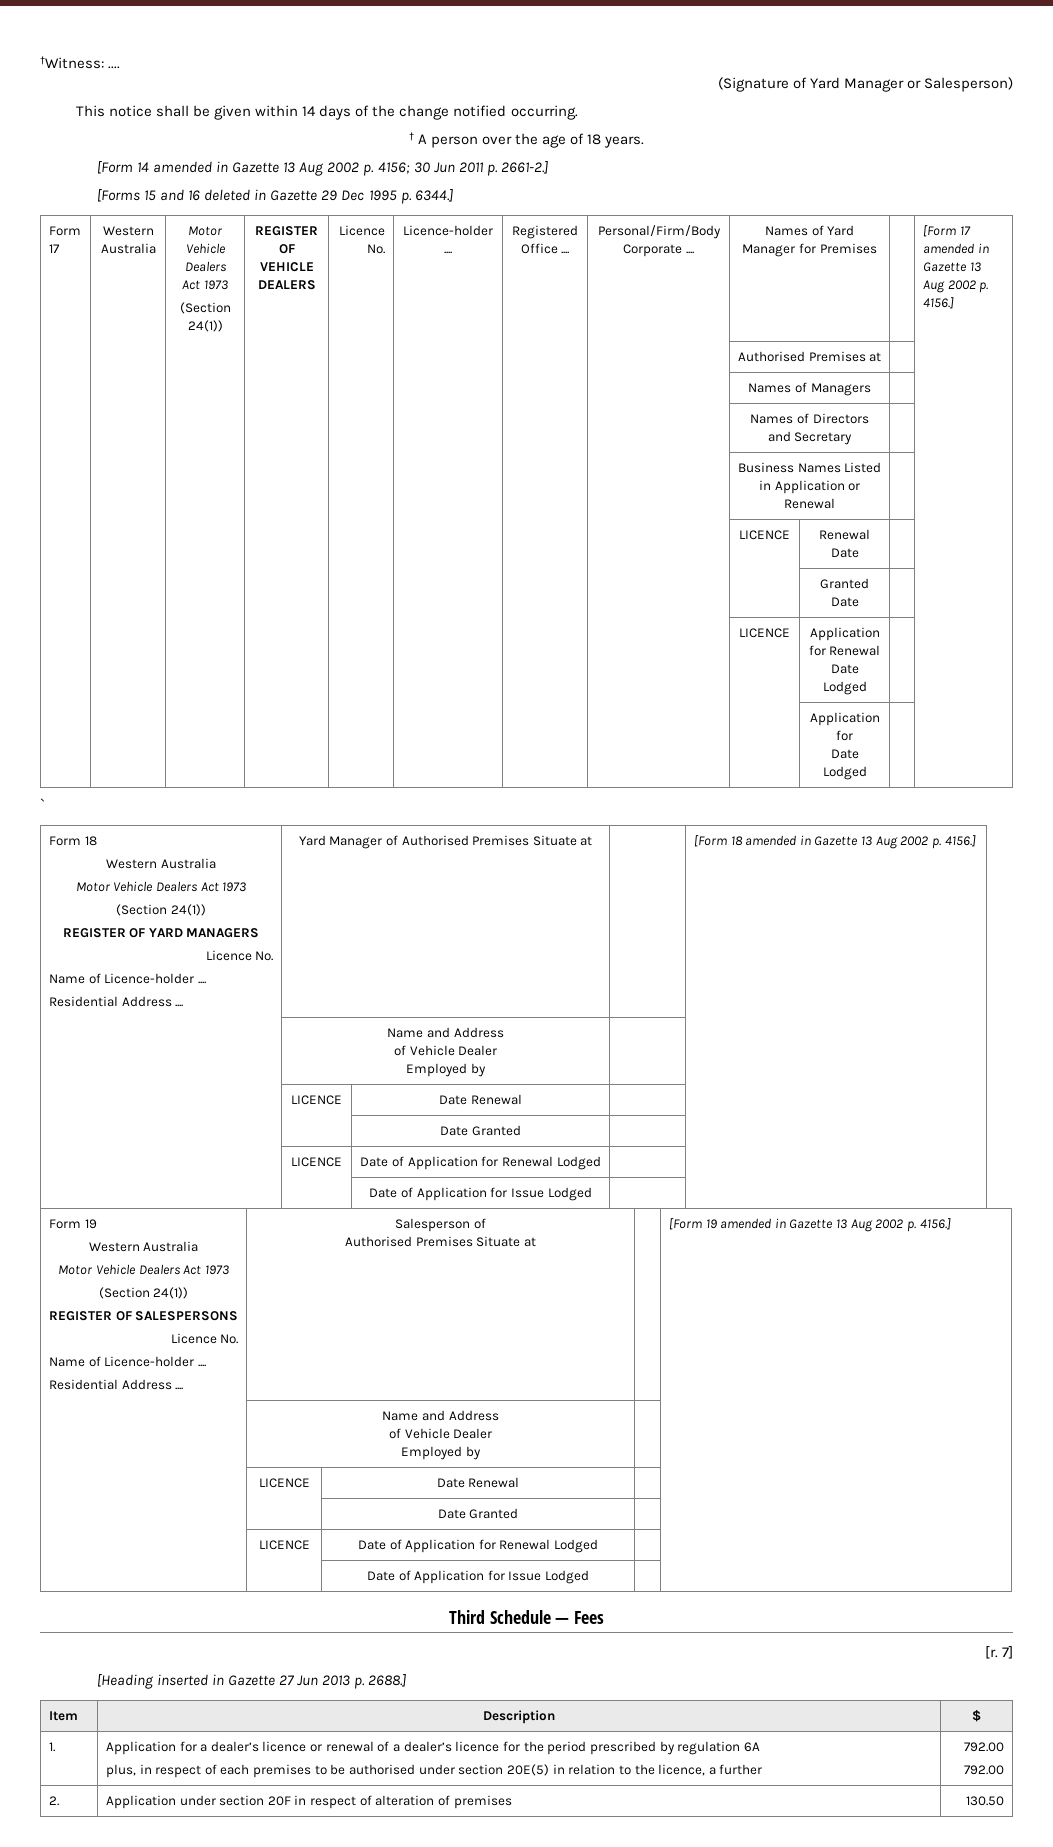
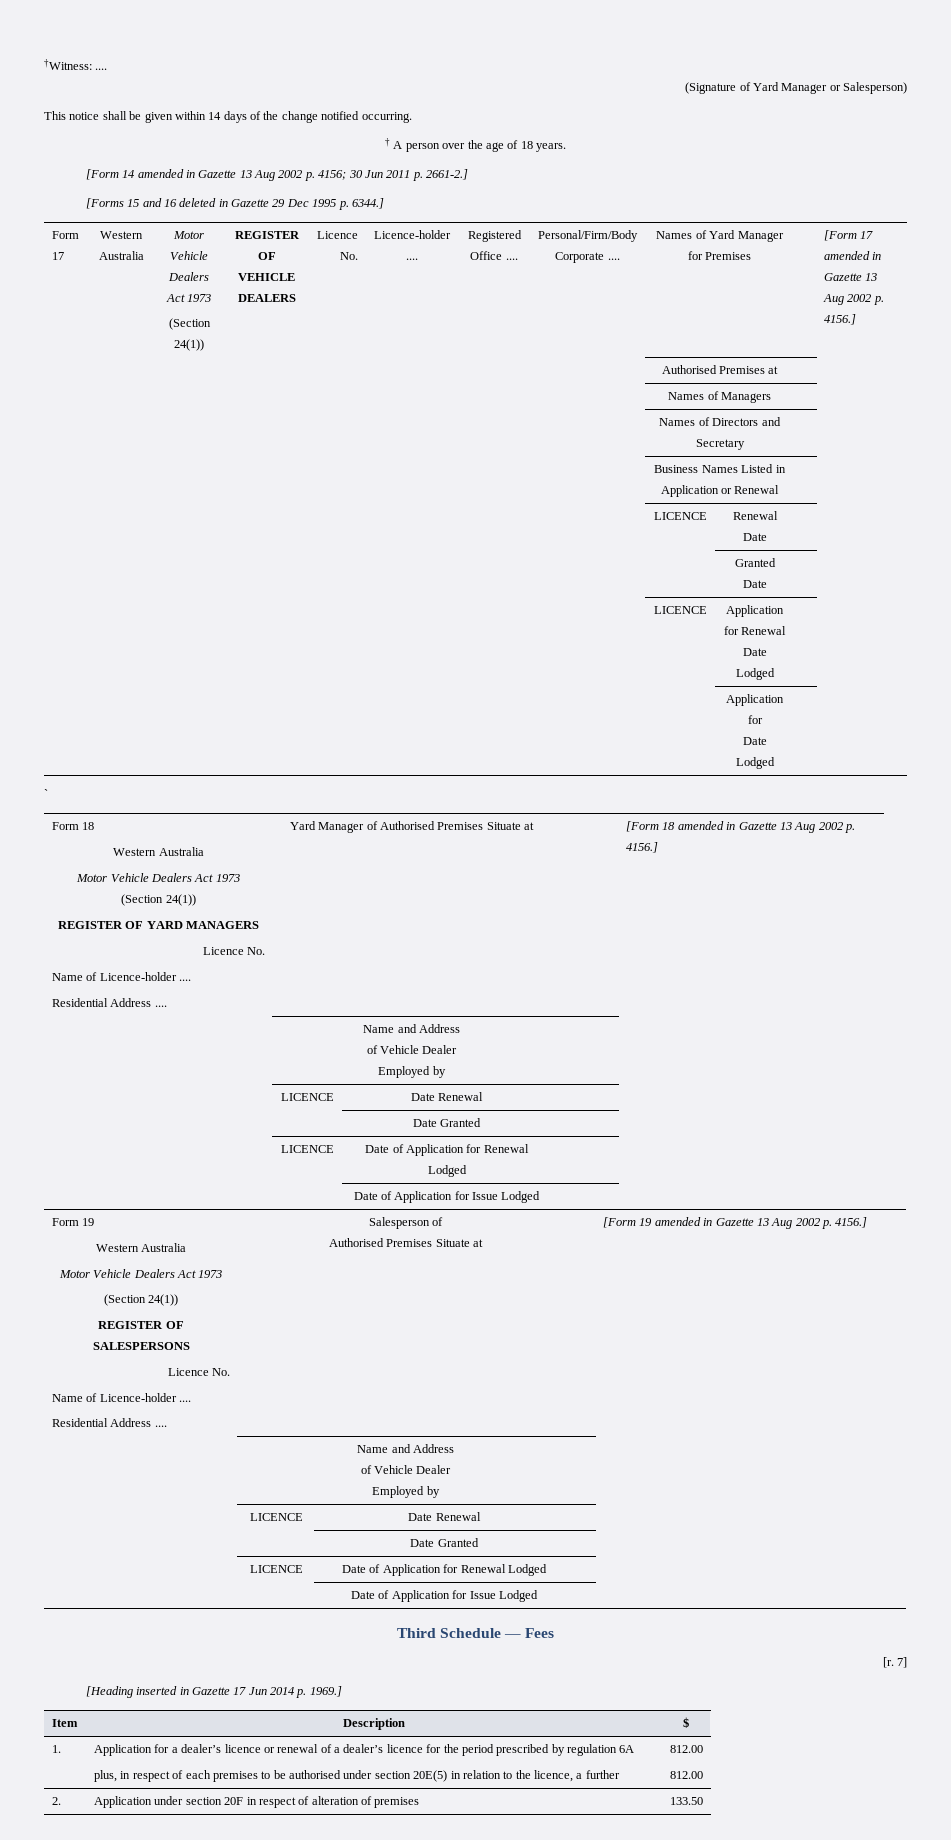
[279,1674,407,1689] 27 Jun 2013 p. 2688.] -> [233,1686,342,1698] 17 Jun 2014 p. 1969.]
[964,1742,1005,1752] [964,1765,1005,1775] 792.00 // 792.00 -> [669,1745,703,1753] [669,1771,703,1779] 812.00 // 812.00
[966,1796,1005,1806] 130.50 -> [669,1797,703,1805] 133.50

